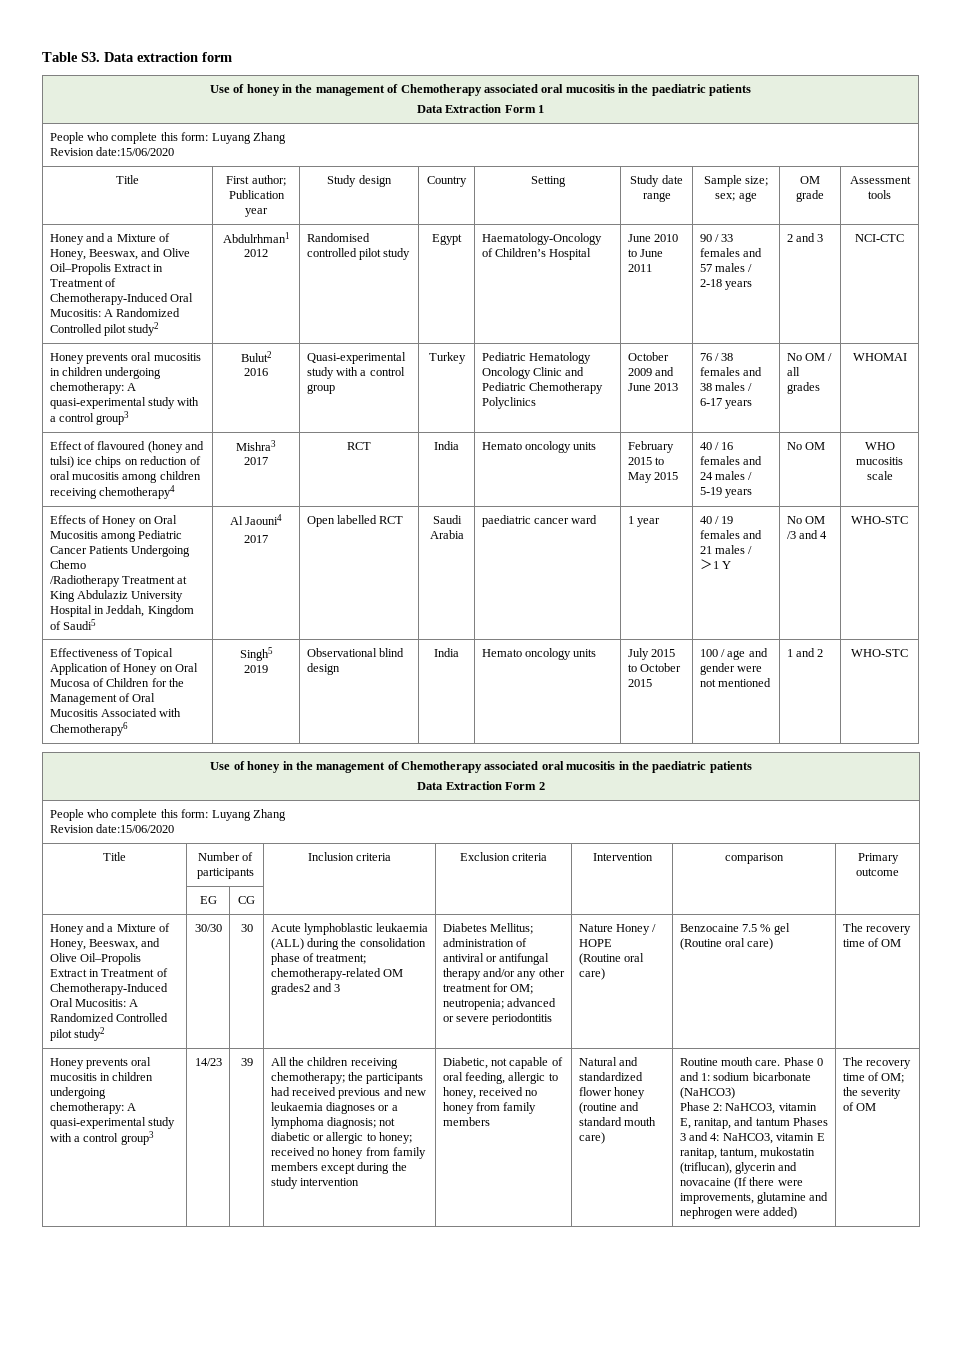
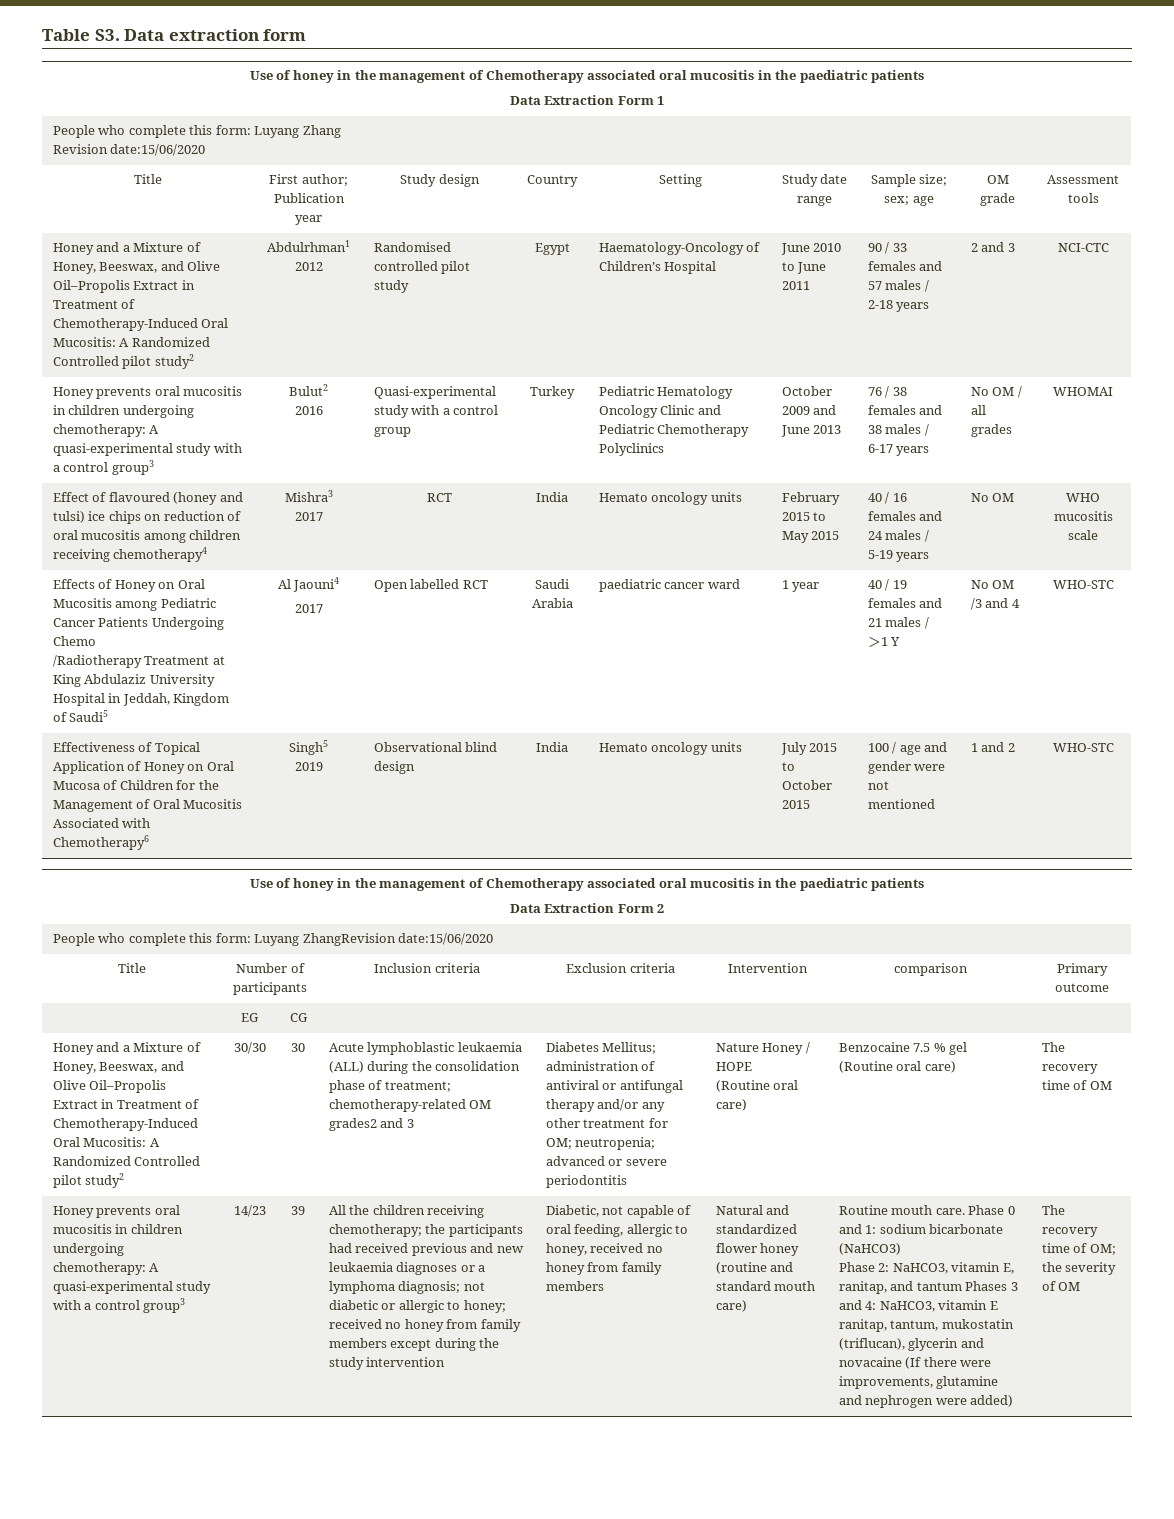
[252,809,286,821] [49,825,94,833] Zhang // Revision -> [302,933,396,946] ZhangRevision

